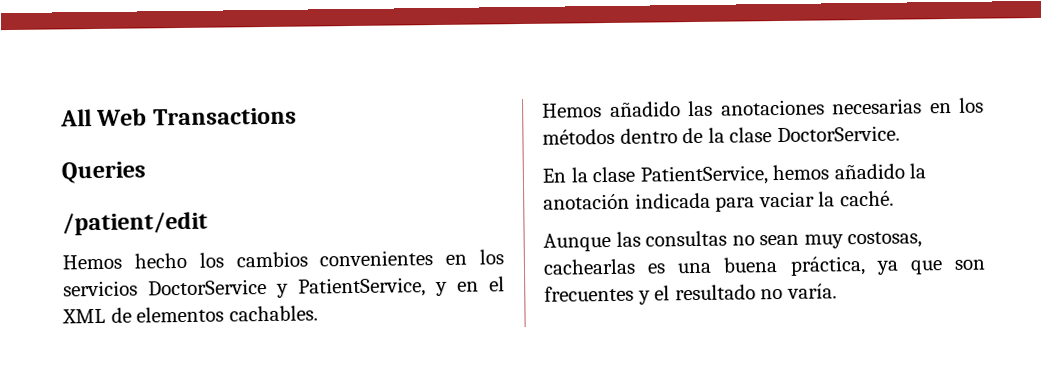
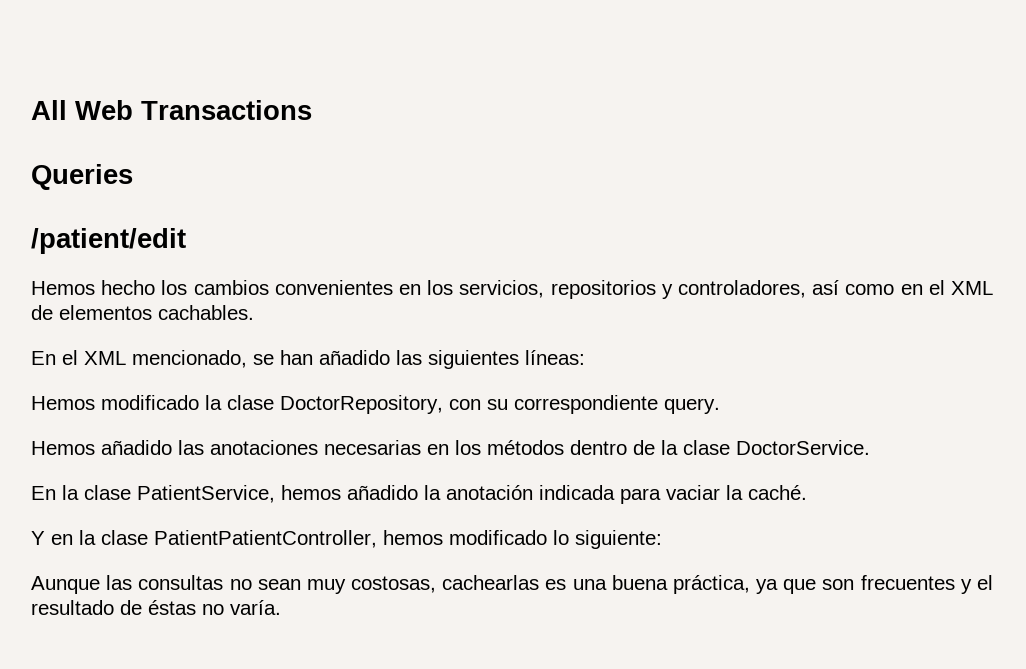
[63,277,448,298] servicios DoctorService y PatientService, y -> [459,280,895,299] servicios, repositorios y controladores, así como
(318, 313) none -> [31,350,585,369] [31,395,720,414] // En el XML mencionado, se han añadido las siguientes líneas: // Hemos modificado la clase DoctorRepository, con su correspondiente query.
(894, 198) none -> [31,530,662,549] // Y en la clase PatientPatientController, hemos modificado lo siguiente:
(756, 292) none -> [120,600,196,615] de éstas

